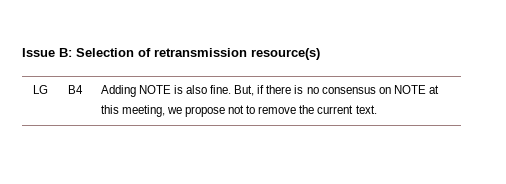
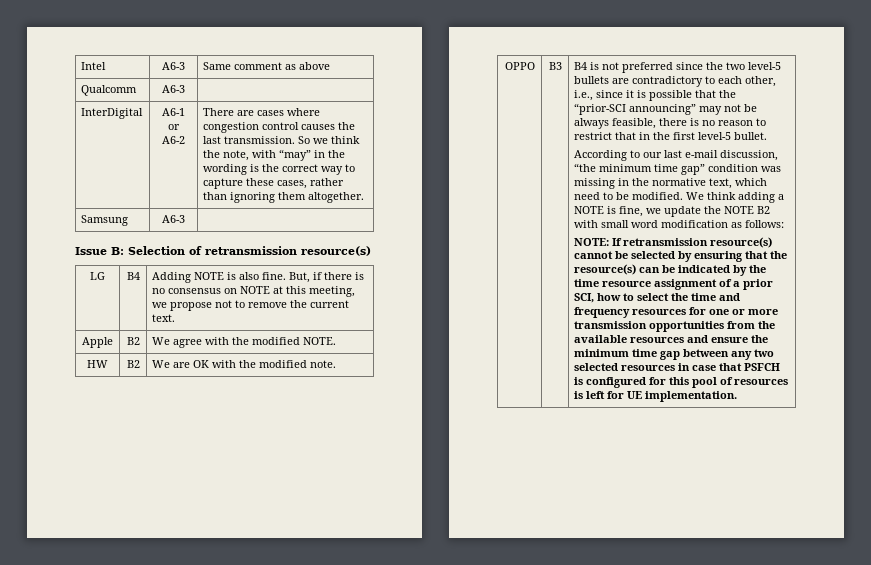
(22, 52) none -> [81,62,107,70] [162,62,185,70] [203,62,331,70] [81,85,138,96] [162,85,185,93] [81,108,144,119] [162,108,185,116] [168,124,180,130] [162,136,185,144] [203,108,321,116] [203,122,356,133] [203,136,361,144] [203,149,346,161] [203,164,356,175] [203,178,345,189] [203,192,365,203] [81,215,129,226] [162,215,185,223] Intel | A6-3 | Same comment as above // Qualcomm | A6-3 | // InterDigital | A6-1 or A6-2 | There are cases where congestion control causes the last transmission. So we think the note, with “may” in the wording is the correct way to capture these cases, rather than ignoring them altogether. // Samsung | A6-3 | //
(377, 109) none -> [82,337,113,348] [126,337,140,345] [152,337,337,348] [87,360,108,368] [126,360,140,368] [152,360,337,368] [504,62,535,70] [548,62,562,70] [574,62,782,73] [574,76,777,87] [574,90,737,101] [574,103,758,115] [574,118,767,129] [574,132,768,140] [574,150,779,161] [574,163,782,175] [574,178,768,189] [574,192,785,203] [574,206,771,217] [574,220,785,228] [574,237,773,248] [574,251,788,262] [574,264,767,276] [574,279,774,290] [574,293,741,303] [574,307,779,318] [574,321,776,332] [574,335,769,343] [574,349,775,360] [574,363,781,371] [574,377,789,388] [574,391,738,402] // Apple | B2 | We agree with the modified NOTE. // HW | B2 | We are OK with the modified note. // OPPO | B3 | B4 is not preferred since the two level-5 bullets are contradictory to each other, i.e., since it is possible that the “prior-SCI announcing” may not be always feasible, there is no reason to restrict that in the first level-5 bullet. // According to our last e-mail discussion, “the minimum time gap” condition was missing in the normative text, which need to be modified. We think adding a NOTE is fine, we update the NOTE B2 with small word modification as follows: // NOTE: If retransmission resource(s) cannot be selected by ensuring that the resource(s) can be indicated by the time resource assignment of a prior SCI, how to select the time and frequency resources for one or more transmission opportunities from the available resources and ensure the minimum time gap between any two selected resources in case that PSFCH is configured for this pool of resources is left for UE implementation.

